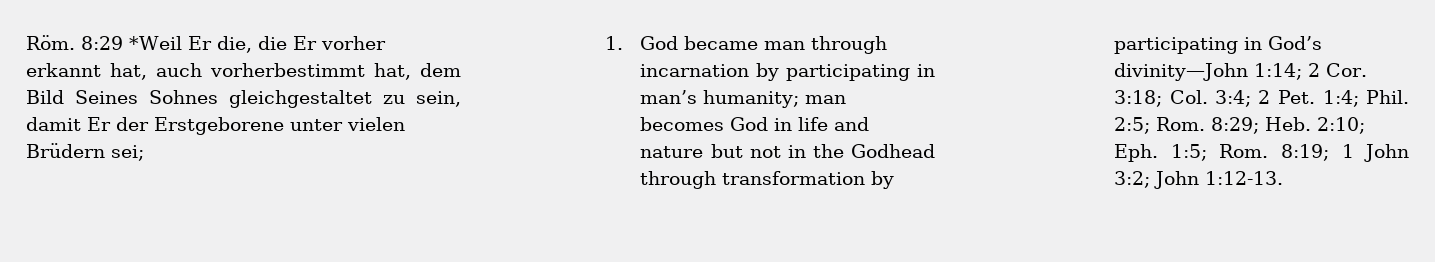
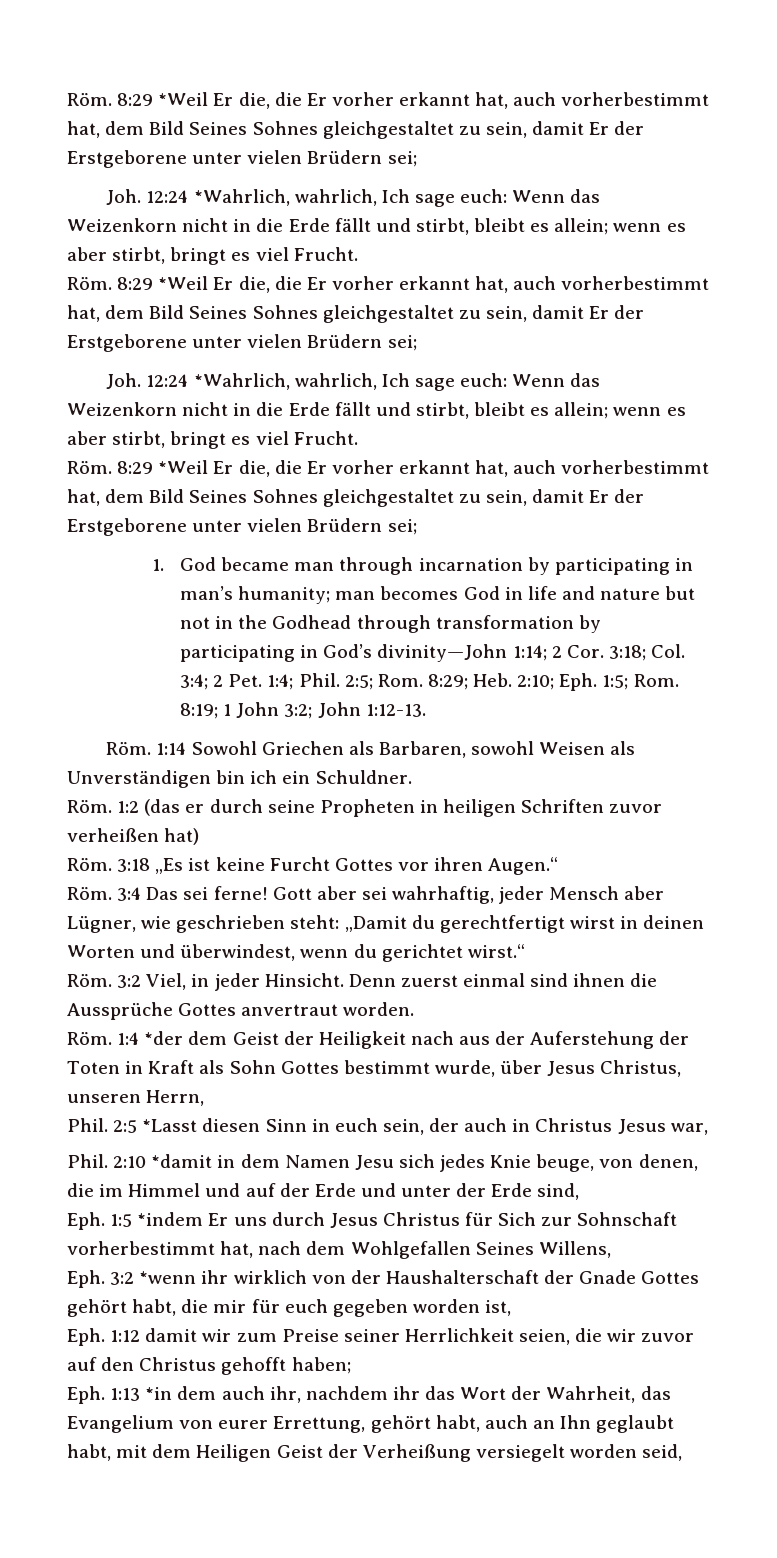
(144, 153) none -> [106,189,601,207] [67,218,686,235] [67,247,358,265] [67,276,710,293] [67,305,645,323] [67,334,417,352] [106,373,601,391] [67,402,686,419] [67,431,358,449] [67,460,710,477] [67,489,645,507] [67,518,417,536] // Joh. 12:24 *Wahrlich, wahrlich, Ich sage euch: Wenn das Weizenkorn nicht in die Erde fällt und stirbt, bleibt es allein; wenn es aber stirbt, bringt es viel Frucht. // Röm. 8:29 *Weil Er die, die Er vorher erkannt hat, auch vorherbestimmt hat, dem Bild Seines Sohnes gleichgestaltet zu sein, damit Er der Erstgeborene unter vielen Brüdern sei; // Joh. 12:24 *Wahrlich, wahrlich, Ich sage euch: Wenn das Weizenkorn nicht in die Erde fällt und stirbt, bleibt es allein; wenn es aber stirbt, bringt es viel Frucht. // Röm. 8:29 *Weil Er die, die Er vorher erkannt hat, auch vorherbestimmt hat, dem Bild Seines Sohnes gleichgestaltet zu sein, damit Er der Erstgeborene unter vielen Brüdern sei;
(1284, 178) none -> [106,741,636,758] [67,770,412,788] [67,799,663,817] [67,828,200,845] [67,857,559,875] [67,886,665,904] [67,915,705,933] [67,944,525,962] [67,973,658,991] [67,1002,415,1020] [67,1031,690,1049] [67,1060,682,1077] [67,1090,205,1106] [67,1118,708,1135] [67,1154,698,1172] [67,1183,580,1200] [67,1212,678,1230] [67,1241,611,1259] [67,1270,700,1288] [67,1299,512,1317] [67,1328,695,1346] [67,1357,351,1375] [67,1386,671,1404] [67,1415,675,1433] [67,1444,683,1462] // Röm. 1:14 Sowohl Griechen als Barbaren, sowohl Weisen als Unverständigen bin ich ein Schuldner. // Röm. 1:2 (das er durch seine Propheten in heiligen Schriften zuvor verheißen hat) // Röm. 3:18 „Es ist keine Furcht Gottes vor ihren Augen.“ // Röm. 3:4 Das sei ferne! Gott aber sei wahrhaftig, jeder Mensch aber Lügner, wie geschrieben steht: „Damit du gerechtfertigt wirst in deinen Worten und überwindest, wenn du gerichtet wirst.“ // Röm. 3:2 Viel, in jeder Hinsicht. Denn zuerst einmal sind ihnen die Aussprüche Gottes anvertraut worden. // Röm. 1:4 *der dem Geist der Heiligkeit nach aus der Auferstehung der Toten in Kraft als Sohn Gottes bestimmt wurde, über Jesus Christus, unseren Herrn, // Phil. 2:5 *Lasst diesen Sinn in euch sein, der auch in Christus Jesus war, // Phil. 2:10 *damit in dem Namen Jesu sich jedes Knie beuge, von denen, die im Himmel und auf der Erde und unter der Erde sind, // Eph. 1:5 *indem Er uns durch Jesus Christus für Sich zur Sohnschaft vorherbestimmt hat, nach dem Wohlgefallen Seines Willens, // Eph. 3:2 *wenn ihr wirklich von der Haushalterschaft der Gnade Gottes gehört habt, die mir für euch gegeben worden ist, // Eph. 1:12 damit wir zum Preise seiner Herrlichkeit seien, die wir zuvor auf den Christus gehofft haben; // Eph. 1:13 *in dem auch ihr, nachdem ihr das Wort der Wahrheit, das Evangelium von eurer Errettung, gehört habt, auch an Ihn geglaubt habt, mit dem Heiligen Geist der Verheißung versiegelt worden seid,

